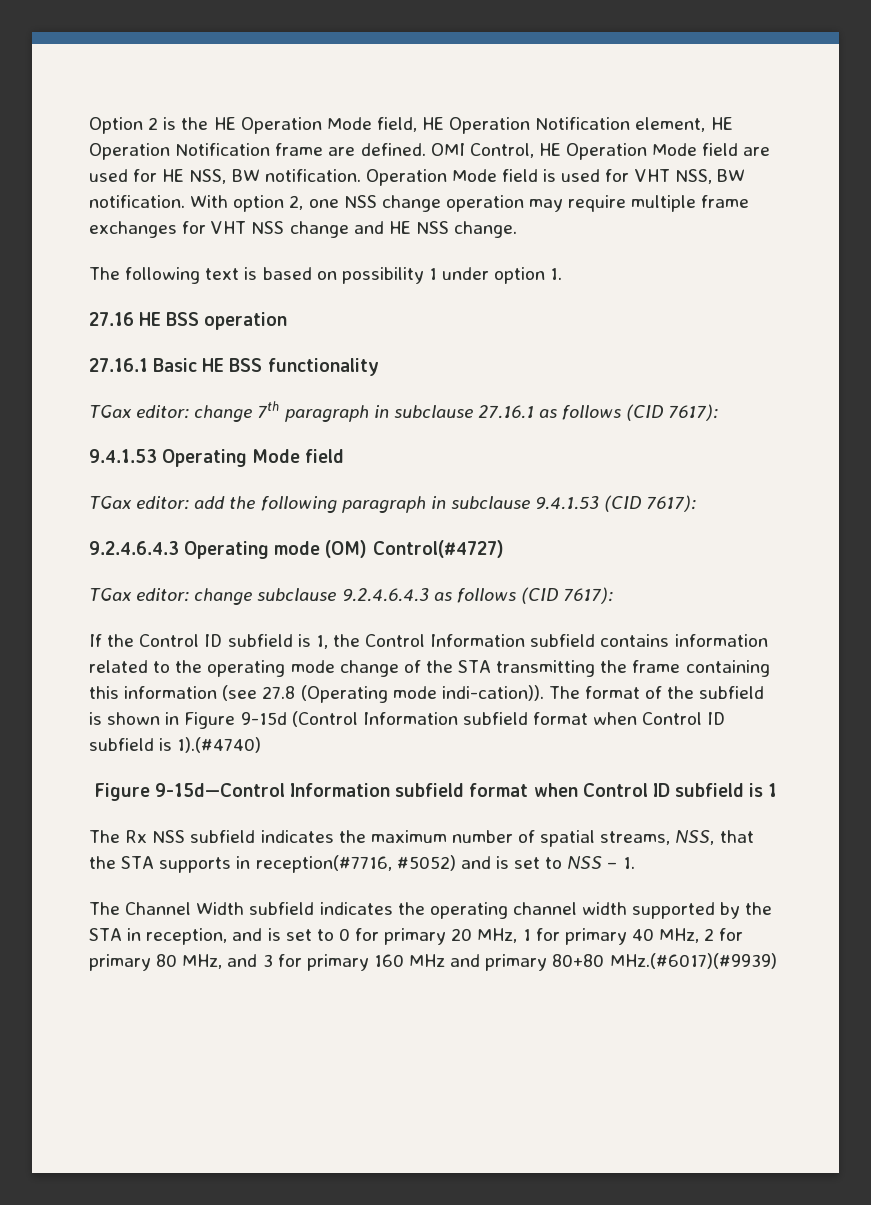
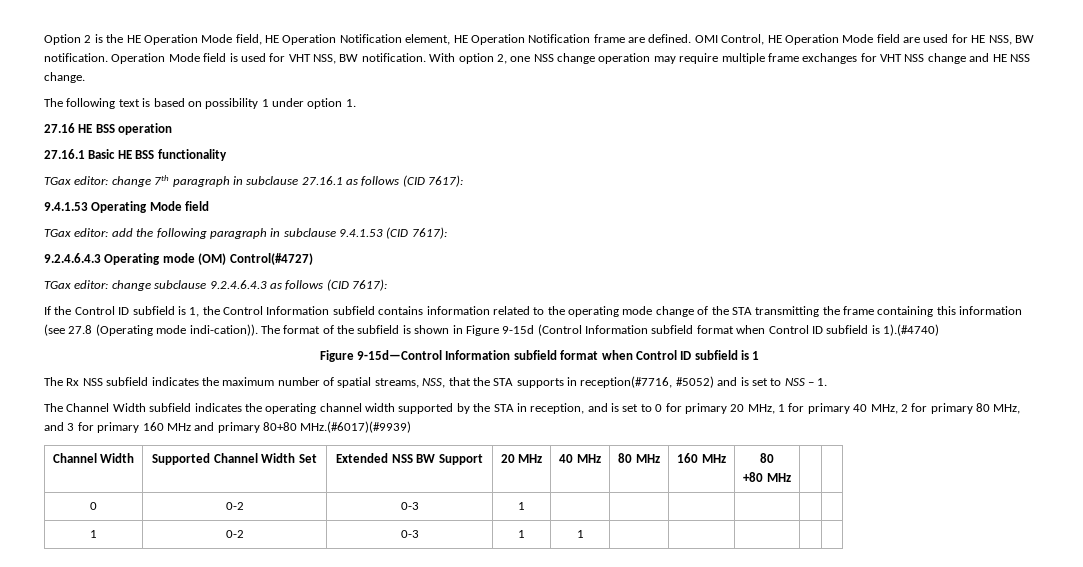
(777, 961) none -> [52,453,135,463] [152,453,317,465] [336,453,483,465] [500,454,543,463] [559,454,601,463] [618,453,660,463] [677,453,726,463] [760,453,774,463] [743,472,791,482] [90,502,97,510] [225,502,244,510] [400,502,419,510] [518,502,525,510] [90,530,97,538] [225,530,244,538] [400,530,419,538] [518,530,525,538] [576,530,584,538] // Channel Width | Supported Channel Width Set | Extended NSS BW Support | 20 MHz | 40 MHz | 80 MHz | 160 MHz | 80 // +80 MHz | | // 0 | 0-2 | 0-3 | 1 | | | | | | // 1 | 0-2 | 0-3 | 1 | 1 | | | | |

